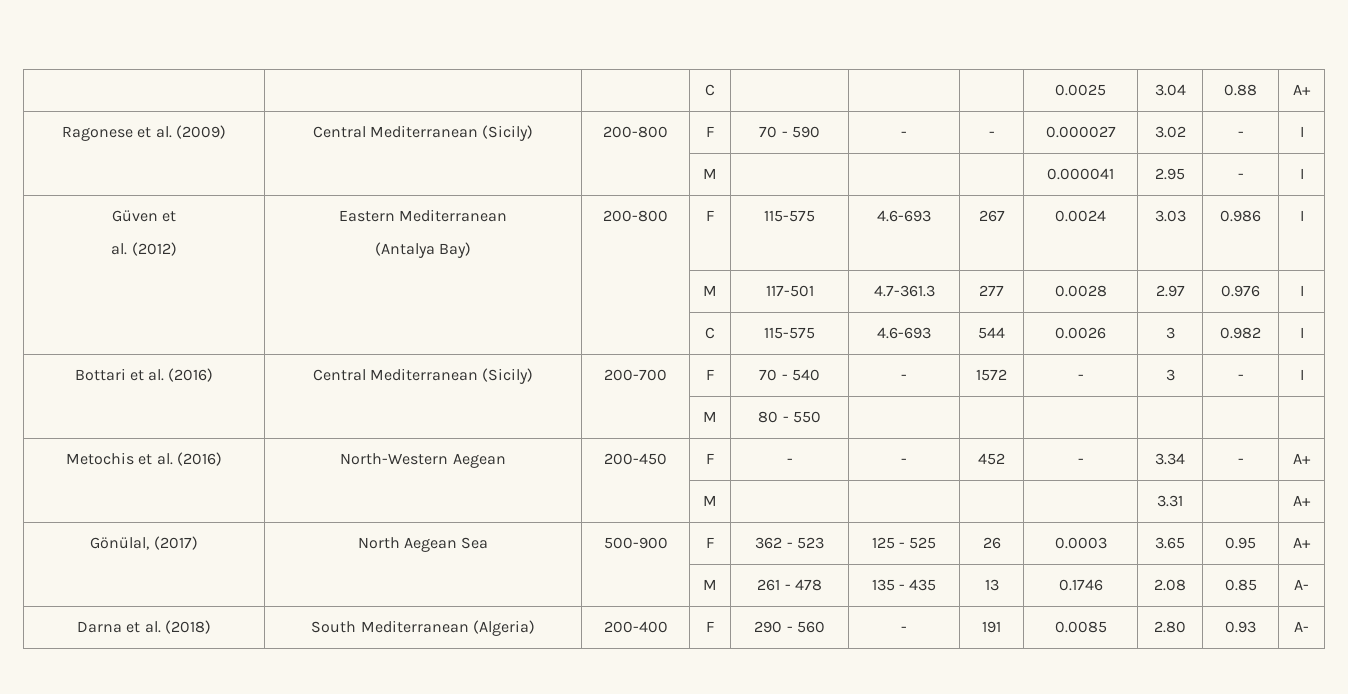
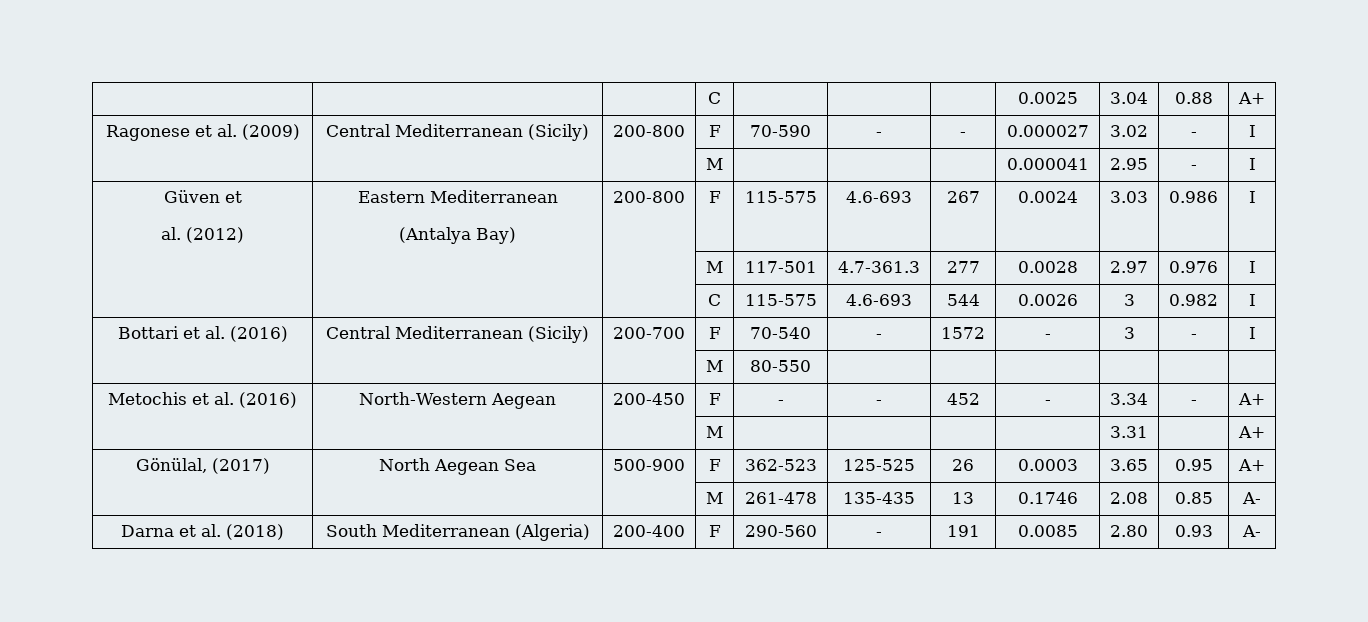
[759,126,820,138] 70 - 590 -> [750,125,811,137] 70-590
[759,369,820,381] 70 - 540 -> [750,327,811,339] 70-540
[758,411,821,423] 80 - 550 -> [750,360,811,372] 80-550
[755,537,824,549] [871,537,937,549] 362 - 523 | 125 - 525 -> [744,459,817,471] [843,459,915,471] 362-523 | 125-525
[757,579,822,591] [871,579,937,591] 261 - 478 | 135 - 435 -> [744,492,817,504] [843,492,915,504] 261-478 | 135-435
[754,621,825,633] 290 - 560 -> [744,525,817,537] 290-560

